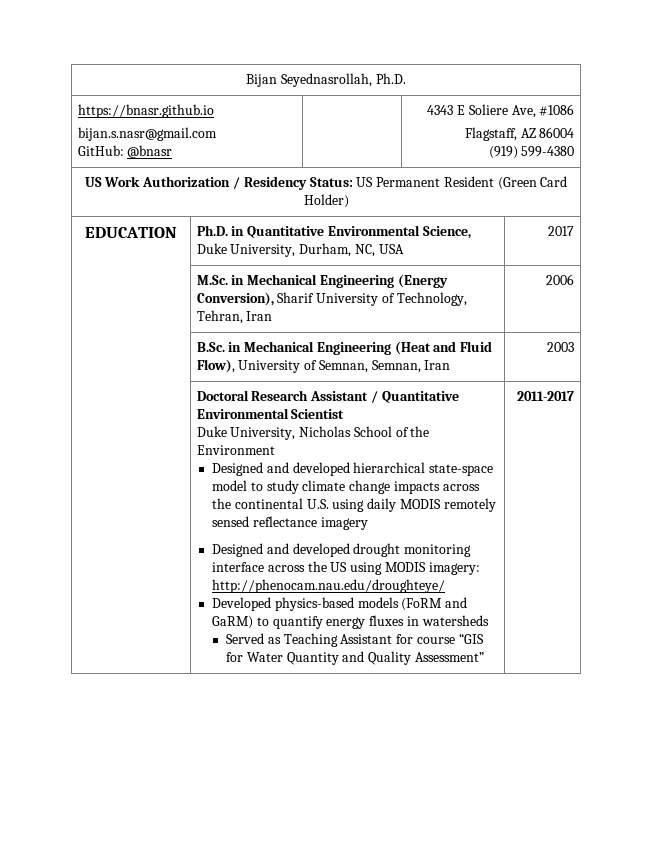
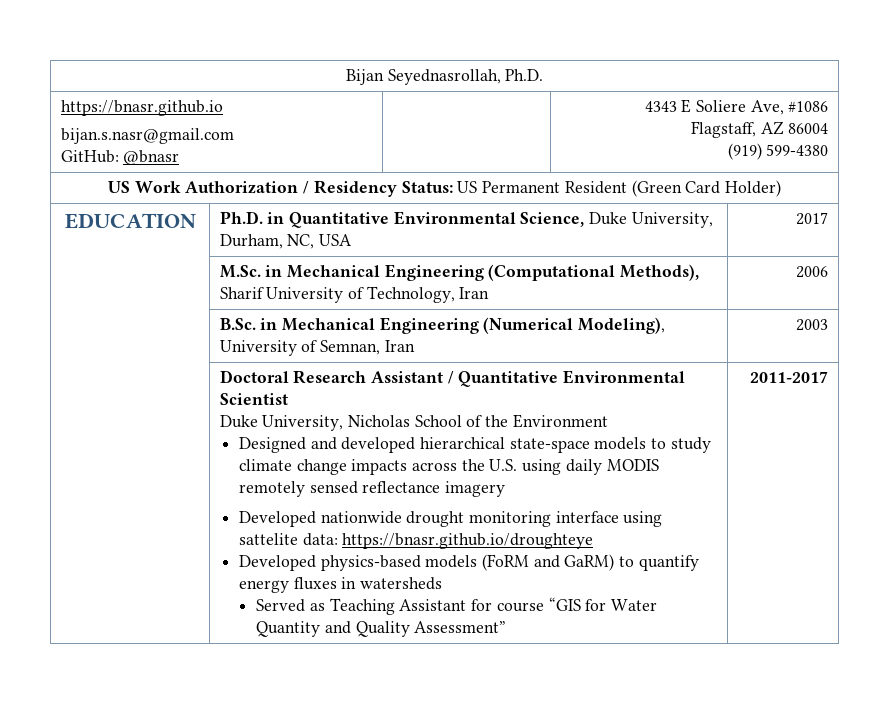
[397,274,448,288] [196,292,274,306] (Energy Conversion), -> [488,264,700,281] (Computational Methods),
[196,310,243,324] Tehran, -> (455, 294) none
[394,341,493,355] [196,359,235,373] (Heat and Fluid Flow), -> [483,317,666,334] (Numerical Modeling),
[371,360,421,373] Semnan, -> (381, 347) none
[211,480,247,491] model -> [594,437,647,450] models
[234,498,303,509] continental -> (485, 465) none
[211,543,472,557] [211,561,480,575] [211,579,445,593] Designed and developed drought monitoring interface across the US using MODIS imagery: http://phenocam.nau.edu/droughteye/ -> [238,511,663,527] [238,533,594,549] Developed nationwide drought monitoring interface using sattelite data: https://bnasr.github.io/droughteye

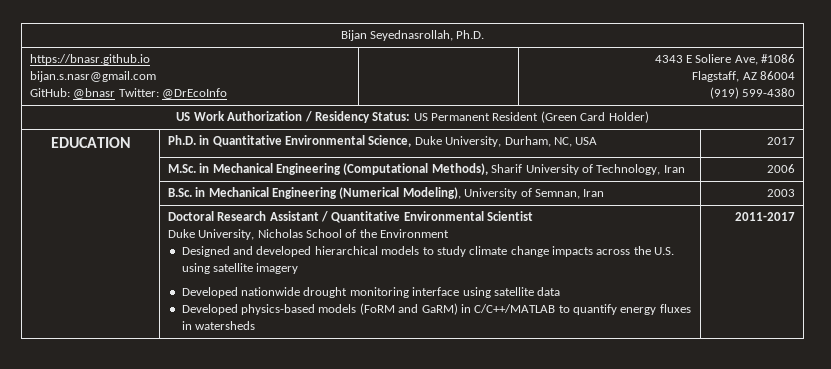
(180, 157) none -> [118,88,228,99] Twitter: @DrEcoInfo
[509,438,590,453] state-space -> (378, 250) none
[565,459,659,475] [238,481,441,497] daily MODIS remotely sensed reflectance -> [213,263,254,272] satellite
[238,533,594,549] sattelite data: https://bnasr.github.io/droughteye -> [493,287,561,296] satellite data
(615, 562) none -> [460,304,556,313] in C/C++/MATLAB
[256,597,657,615] [256,621,507,637] // Served as Teaching Assistant for course “GIS for Water Quantity and Quality Assessment” -> (256, 325) none

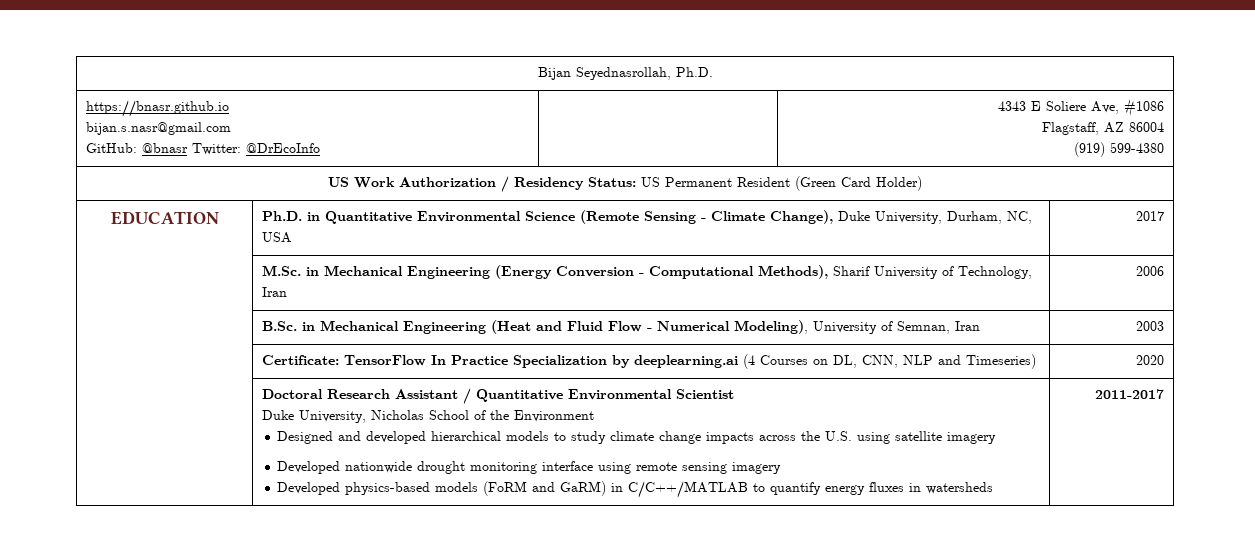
[368,135,412,147] Science, -> [525,210,834,224] Science (Remote Sensing - Climate Change),
[343,163,429,175] (Computational -> [495,265,755,279] (Energy Conversion - Computational
[339,187,400,199] (Numerical -> [491,320,731,334] (Heat and Fluid Flow - Numerical
(796, 193) none -> [262,354,1037,369] [1135,355,1164,365] // | Certificate: TensorFlow In Practice Specialization by deeplearning.ai (4 Courses on DL, CNN, NLP and Timeseries) | 2020
[493,287,561,296] satellite data -> [635,462,781,474] remote sensing imagery

